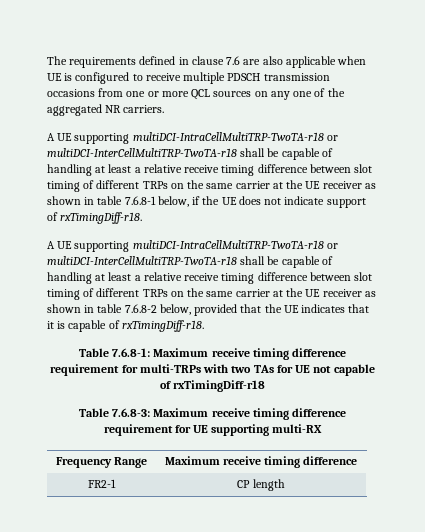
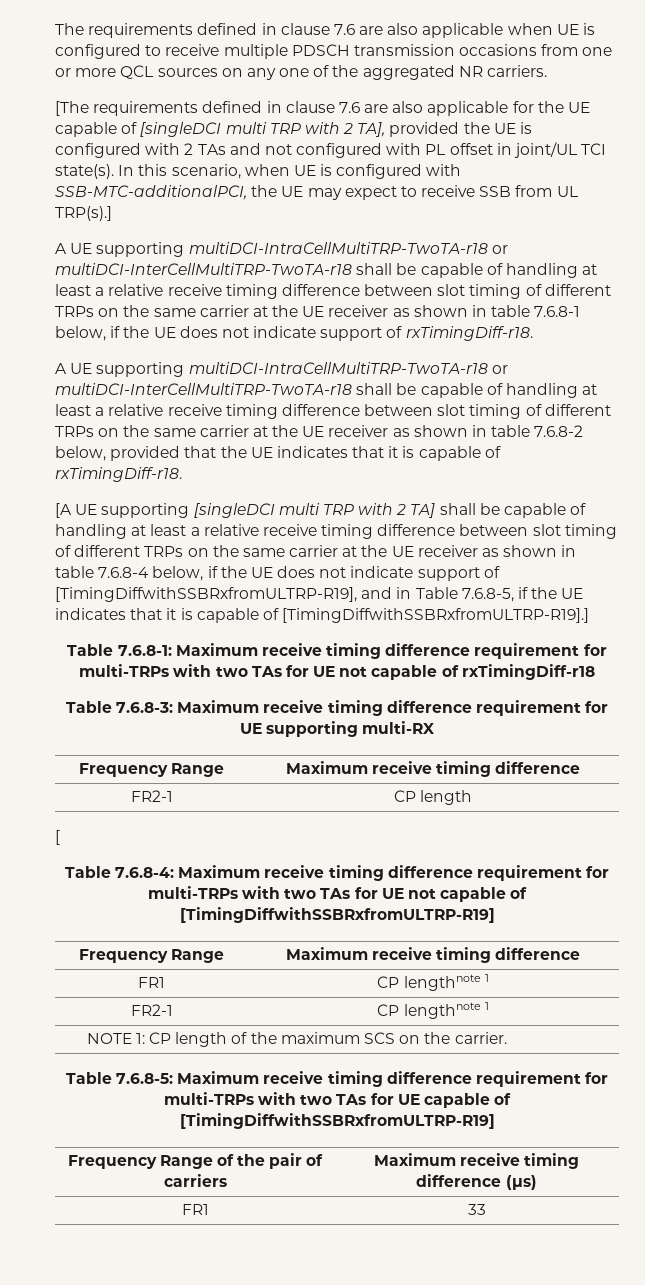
(165, 109) none -> [55,101,591,116] [55,122,533,137] [55,142,607,158] [55,164,462,179] [55,185,578,200] [55,206,112,221] // [The requirements defined in clause 7.6 are also applicable for the UE capable of [singleDCI multi TRP with 2 TA], provided the UE is configured with 2 TAs and not configured with PL offset in joint/UL TCI state(s). In this scenario, when UE is configured with SSB-MTC-additionalPCI, the UE may expect to receive SSB from UL TRP(s).]
(204, 326) none -> [55,503,587,518] [55,524,617,539] [55,545,577,557] [55,566,500,581] [55,587,584,602] [55,608,590,623] // [A UE supporting [singleDCI multi TRP with 2 TA] shall be capable of handling at least a relative receive timing difference between slot timing of different TRPs on the same carrier at the UE receiver as shown in table 7.6.8-4 below, if the UE does not indicate support of [TimingDiffwithSSBRxfromULTRP-R19], and in Table 7.6.8-5, if the UE indicates that it is capable of [TimingDiffwithSSBRxfromULTRP-R19].]
(285, 485) none -> [55,830,60,845] [64,865,610,881] [147,886,528,902] [179,907,495,923] [78,949,225,963] [285,947,581,963] [138,977,165,988] [377,974,489,991] [130,1004,173,1016] [377,1002,489,1019] [86,1032,507,1047] [65,1071,609,1087] [163,1092,512,1108] [179,1113,495,1129] [67,1153,324,1169] [163,1174,227,1187] [373,1153,580,1169] [416,1174,537,1190] [181,1204,209,1215] [467,1204,486,1215] // [ // Table 7.6.8-4: Maximum receive timing difference requirement for multi-TRPs with two TAs for UE not capable of [TimingDiffwithSSBRxfromULTRP-R19] // Frequency Range | Maximum receive timing difference // FR1 | CP lengthnote 1 // FR2-1 | CP lengthnote 1 // NOTE 1: CP length of the maximum SCS on the carrier. // Table 7.6.8-5: Maximum receive timing difference requirement for multi-TRPs with two TAs for UE capable of [TimingDiffwithSSBRxfromULTRP-R19] // Frequency Range of the pair of carriers | Maximum receive timing difference (µs) // FR1 | 33

